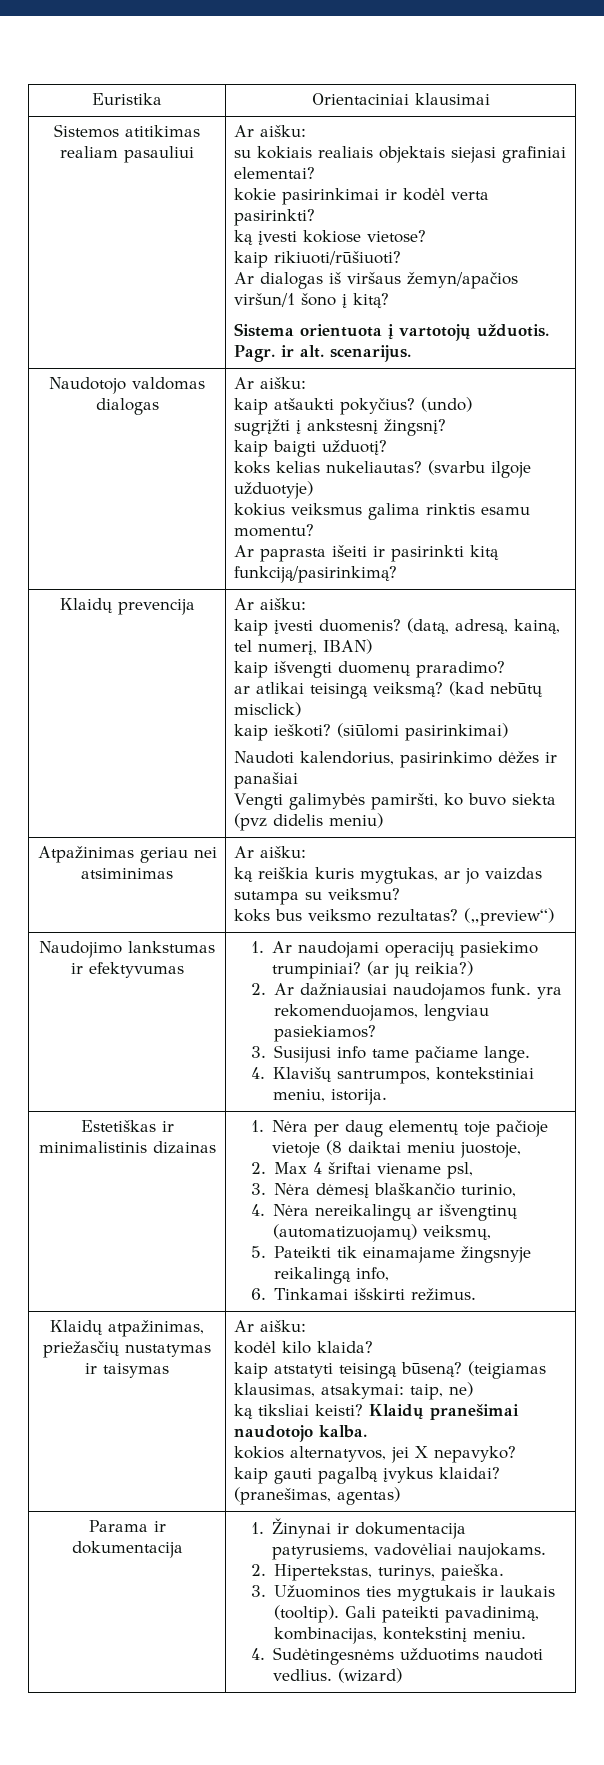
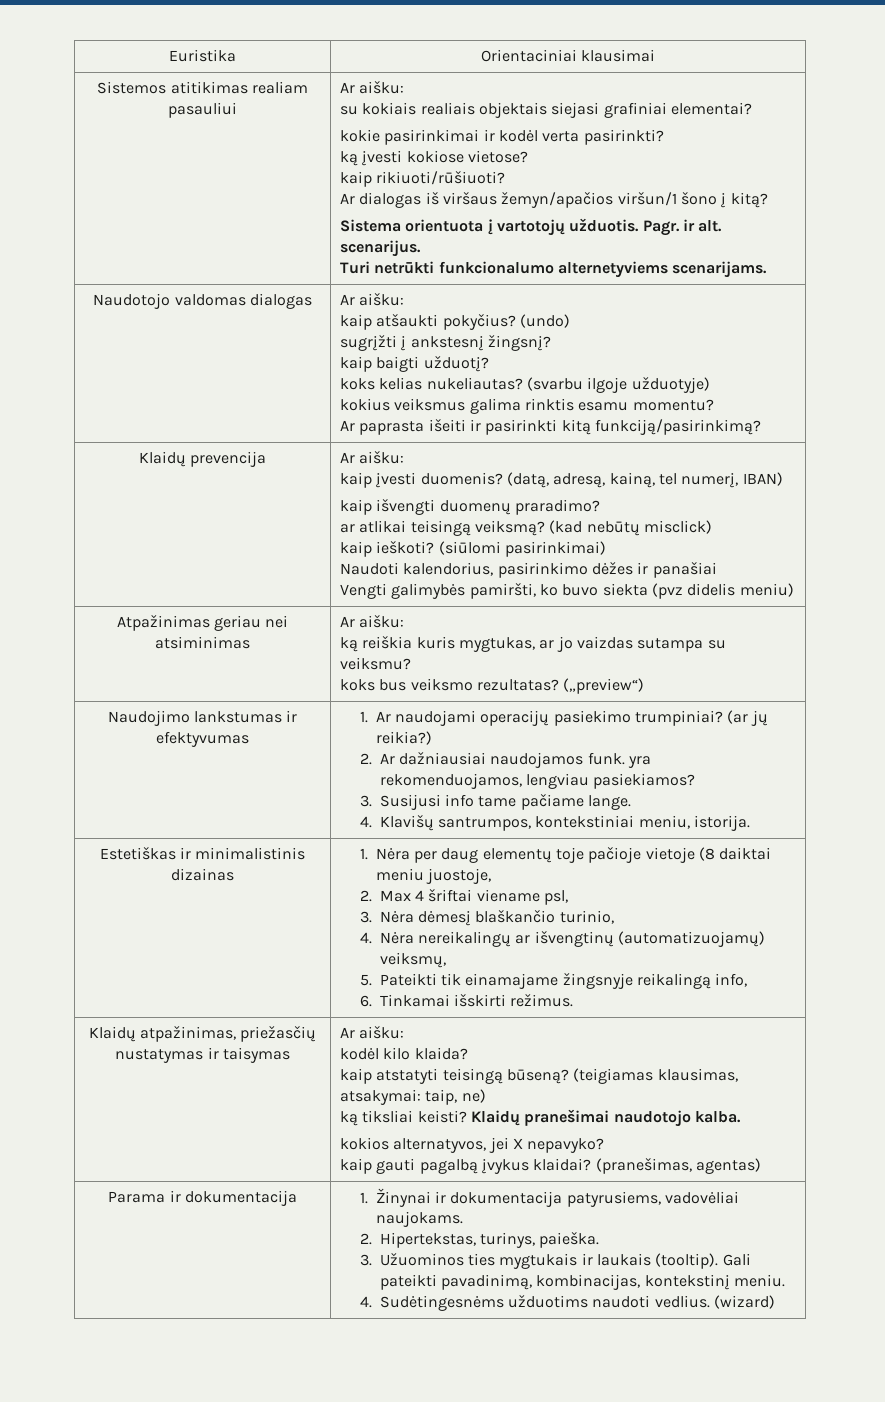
(411, 353) none -> [340,261,768,278] // Turi netrūkti funkcionalumo alternetyviems scenarijams.

